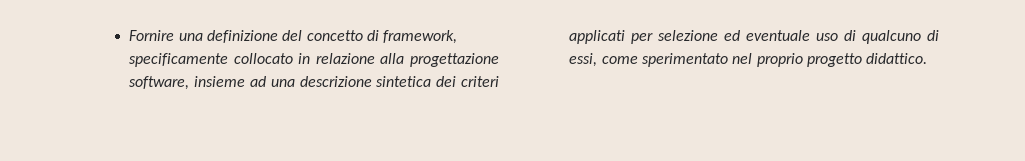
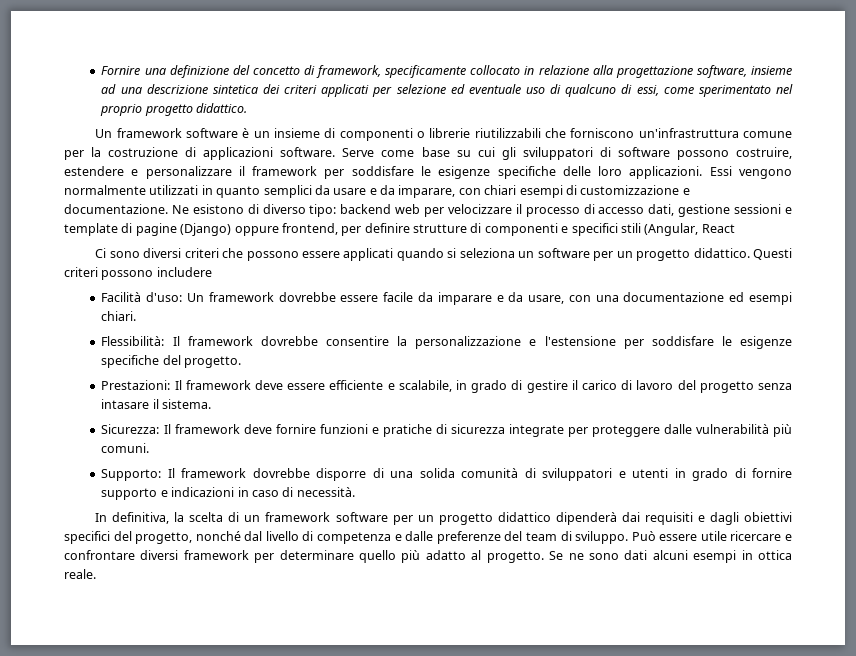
(928, 58) none -> [95,128,792,141] [64,147,792,160] [64,166,793,179] [64,185,690,198] [64,204,792,217] [64,223,735,236] [95,248,792,261] [64,267,212,280] [101,292,793,305] [101,311,137,321] [101,336,792,349] [101,355,242,368] [101,380,792,393] [101,399,212,409] [101,424,792,437] [101,443,150,453] [101,468,793,481] [101,487,355,500] [95,512,793,525] [64,531,792,544] [64,550,792,563] [64,569,96,579] // Un framework software è un insieme di componenti o librerie riutilizzabili che forniscono un'infrastruttura comune per la costruzione di applicazioni software. Serve come base su cui gli sviluppatori di software possono costruire, estendere e personalizzare il framework per soddisfare le esigenze specifiche delle loro applicazioni. Essi vengono normalmente utilizzati in quanto semplici da usare e da imparare, con chiari esempi di customizzazione e documentazione. Ne esistono di diverso tipo: backend web per velocizzare il processo di accesso dati, gestione sessioni e template di pagine (Django) oppure frontend, per definire strutture di componenti e specifici stili (Angular, React // Ci sono diversi criteri che possono essere applicati quando si seleziona un software per un progetto didattico. Questi criteri possono includere // Facilità d'uso: Un framework dovrebbe essere facile da imparare e da usare, con una documentazione ed esempi chiari. // Flessibilità: Il framework dovrebbe consentire la personalizzazione e l'estensione per soddisfare le esigenze specifiche del progetto. // Prestazioni: Il framework deve essere efficiente e scalabile, in grado di gestire il carico di lavoro del progetto senza intasare il sistema. // Sicurezza: Il framework deve fornire funzioni e pratiche di sicurezza integrate per proteggere dalle vulnerabilità più comuni. // Supporto: Il framework dovrebbe disporre di una solida comunità di sviluppatori e utenti in grado di fornire supporto e indicazioni in caso di necessità. // In definitiva, la scelta di un framework software per un progetto didattico dipenderà dai requisiti e dagli obiettivi specifici del progetto, nonché dal livello di competenza e dalle preferenze del team di sviluppo. Può essere utile ricercare e confrontare diversi framework per determinare quello più adatto al progetto. Se ne sono dati alcuni esempi in ottica reale.

